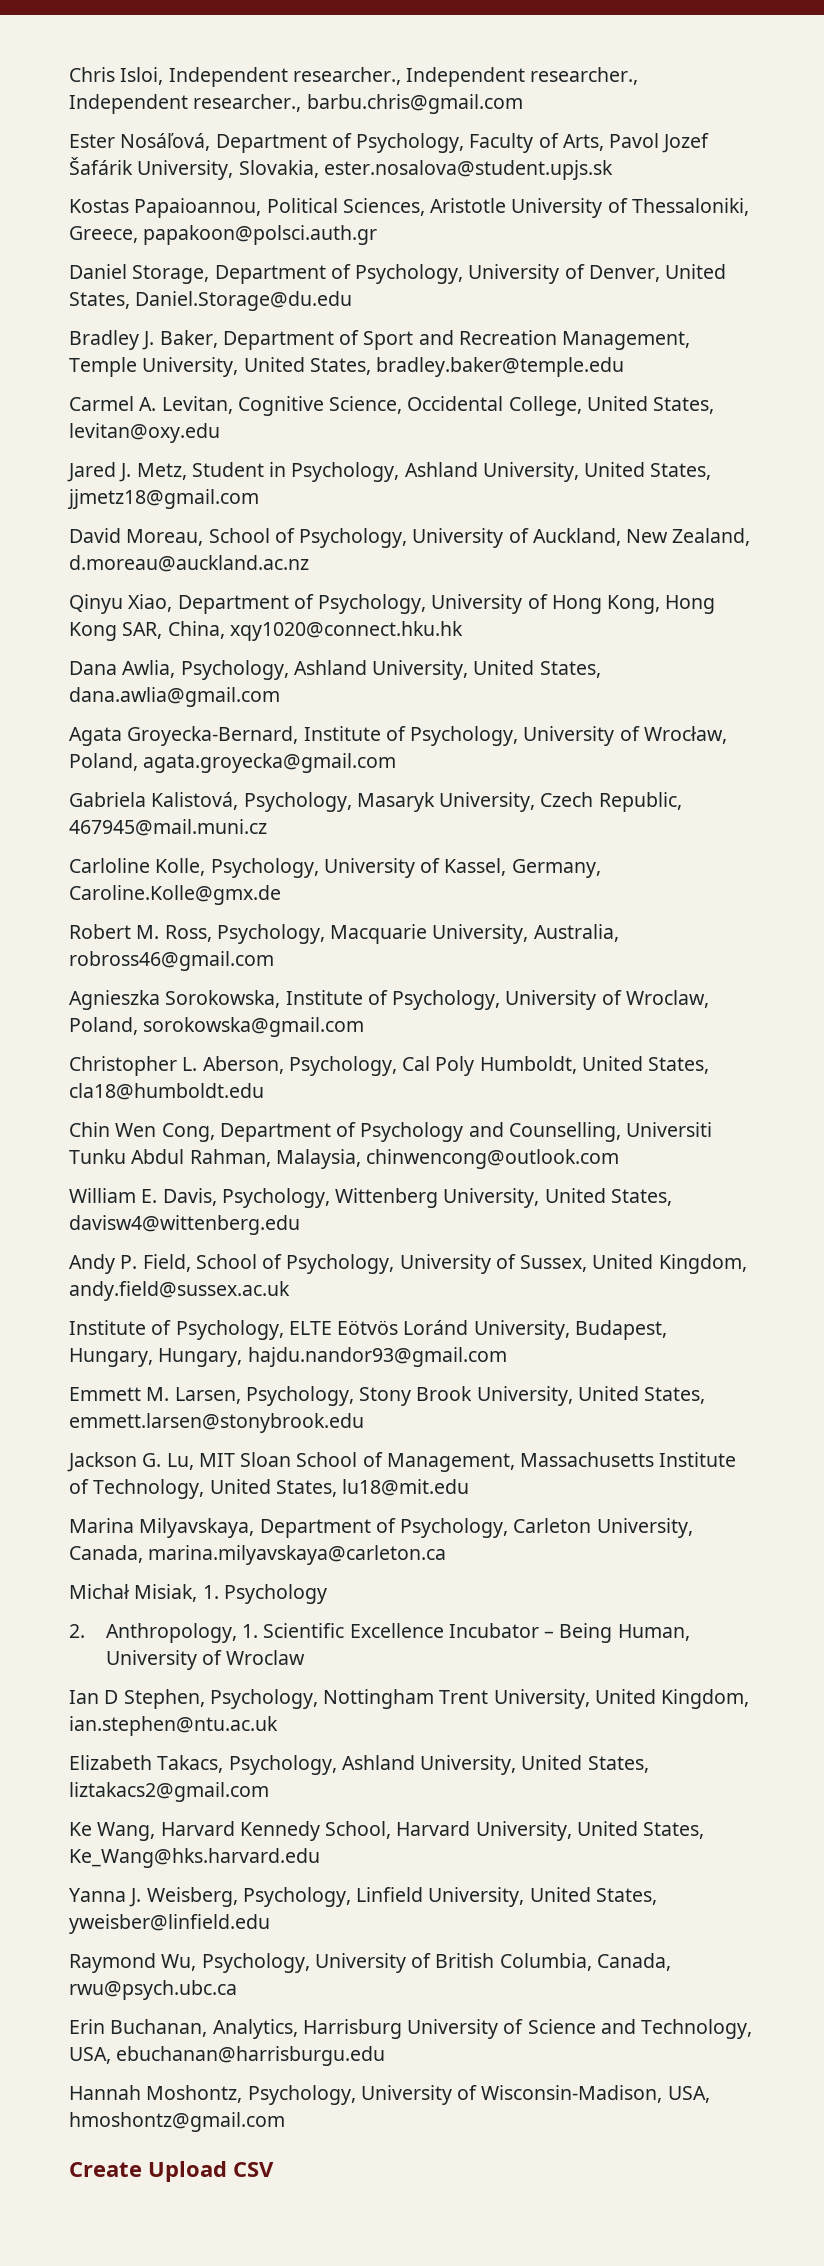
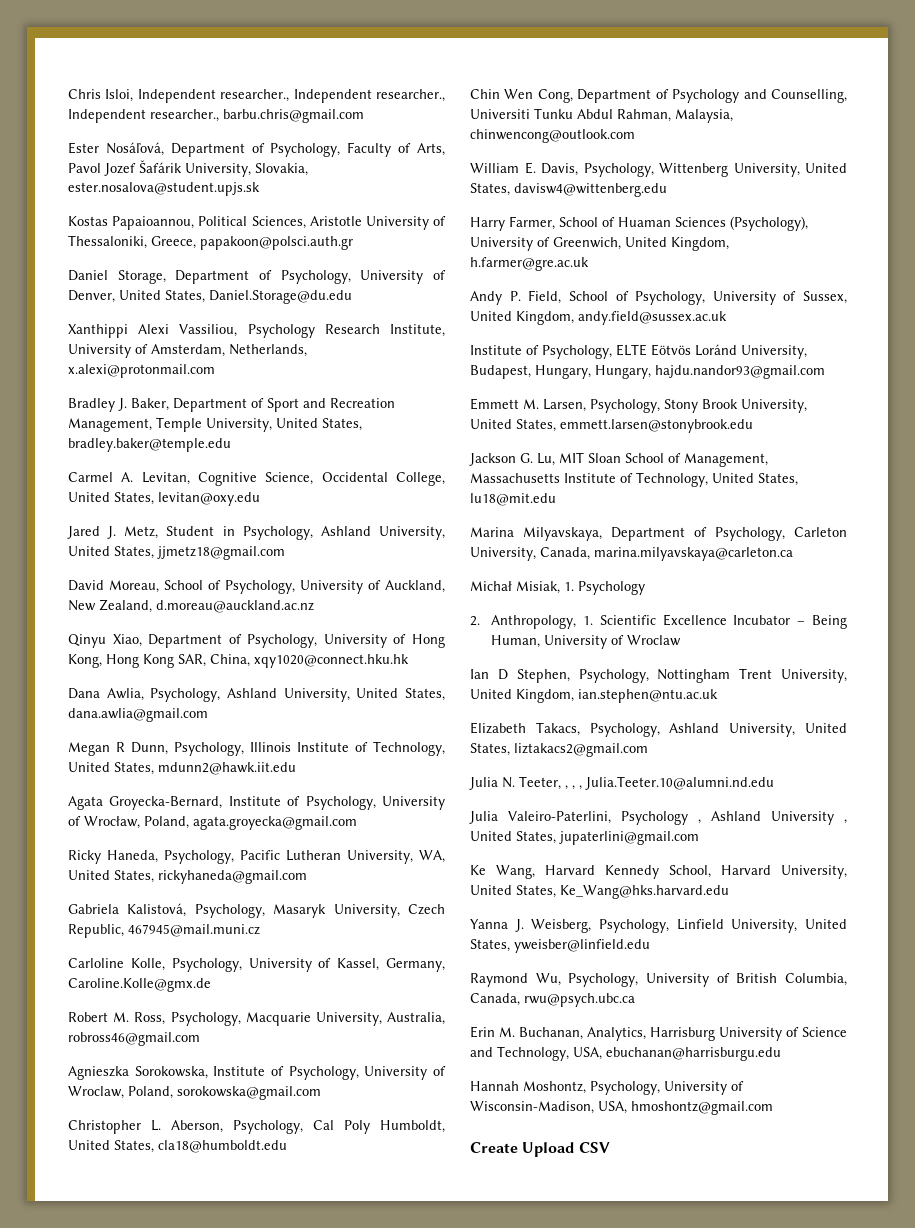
(353, 301) none -> [68,324,445,338] [68,344,307,358] [68,364,215,378] // Xanthippi Alexi Vassiliou, Psychology Research Institute, University of Amsterdam, Netherlands, x.alexi@protonmail.com
(280, 697) none -> [68,741,445,756] [68,762,296,775] // Megan R Dunn, Psychology, Illinois Institute of Technology, United States, mdunn2@hawk.iit.edu
(397, 763) none -> [68,850,445,864] [68,870,307,884] // Ricky Haneda, Psychology, Pacific Lutheran University, WA, United States, rickyhaneda@gmail.com
(300, 1225) none -> [470,216,808,231] [470,237,729,251] [470,257,589,271] // Harry Farmer, School of Huaman Sciences (Psychology), University of Greenwich, United Kingdom, h.farmer@gre.ac.uk
(269, 1792) none -> [469,776,774,790] [469,811,847,825] [470,831,699,845] // Julia N. Teeter, , , , Julia.Teeter.10@alumni.nd.edu // Julia Valeiro-Paterlini, Psychology , Ashland University , United States, jupaterlini@gmail.com
(105, 2026) none -> [499,1027,515,1037] M.

